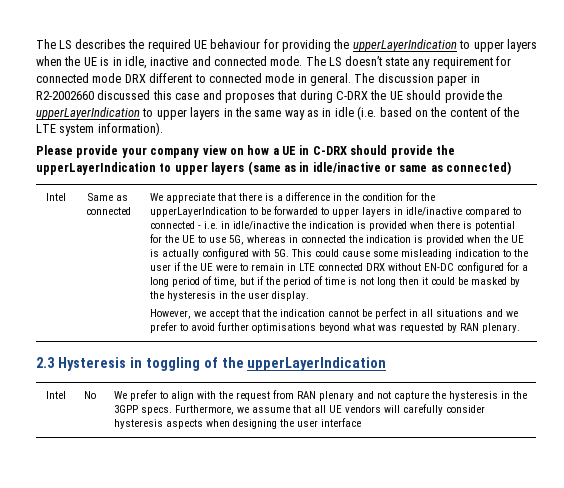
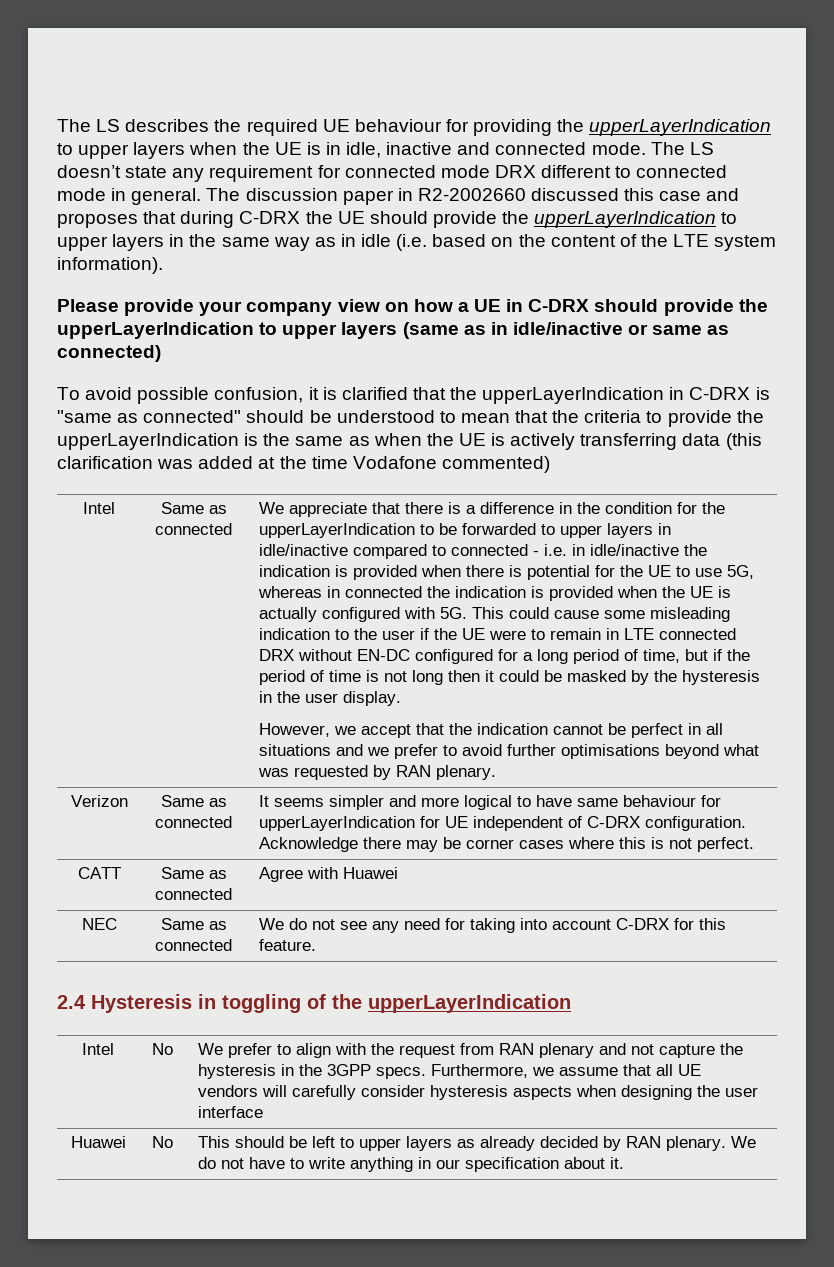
(512, 168) none -> [57,387,770,404] [57,410,764,427] [57,433,762,450] [57,456,550,473] // To avoid possible confusion, it is clarified that the upperLayerIndication in C-DRX is "same as connected" should be understood to mean that the criteria to provide the upperLayerIndication is the same as when the UE is actively transferring data (this clarification was added at the time Vodafone commented)
[36,357,55,368] // 2.3 -> [70,795,128,807] [160,795,227,807] [155,816,232,828] [258,795,721,810] [258,816,746,831] [258,837,754,852] [77,867,121,879] [160,867,227,879] [155,888,232,900] [258,867,398,882] [81,918,117,930] [160,918,227,930] [155,939,232,951] [258,918,726,933] [258,939,316,951] [57,995,86,1009] // Verizon | Same as connected | It seems simpler and more logical to have same behaviour for upperLayerIndication for UE independent of C-DRX configuration. Acknowledge there may be corner cases where this is not perfect. // CATT | Same as connected | Agree with Huawei // NEC | Same as connected | We do not see any need for taking into account C-DRX for this feature. // 2.4
(361, 422) none -> [70,1136,126,1148] [151,1136,173,1148] [197,1136,756,1151] [197,1157,624,1172] // Huawei | No | This should be left to upper layers as already decided by RAN plenary. We do not have to write anything in our specification about it.

